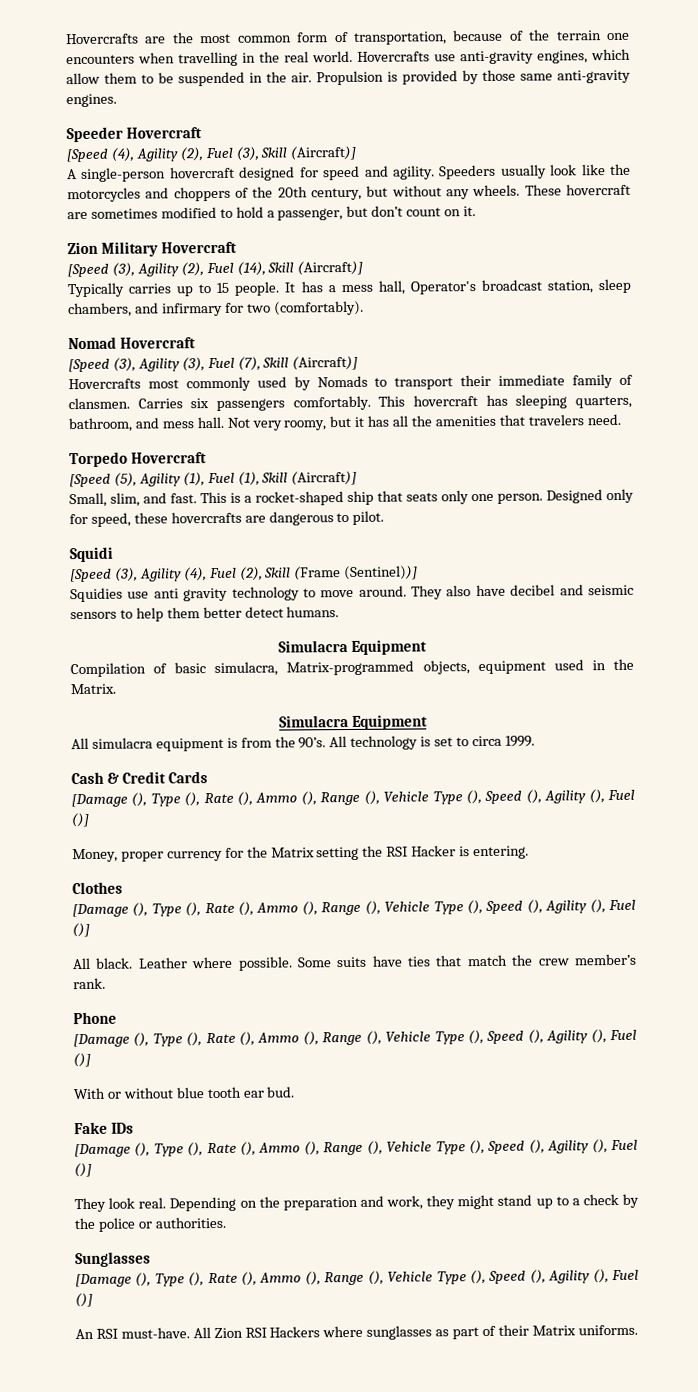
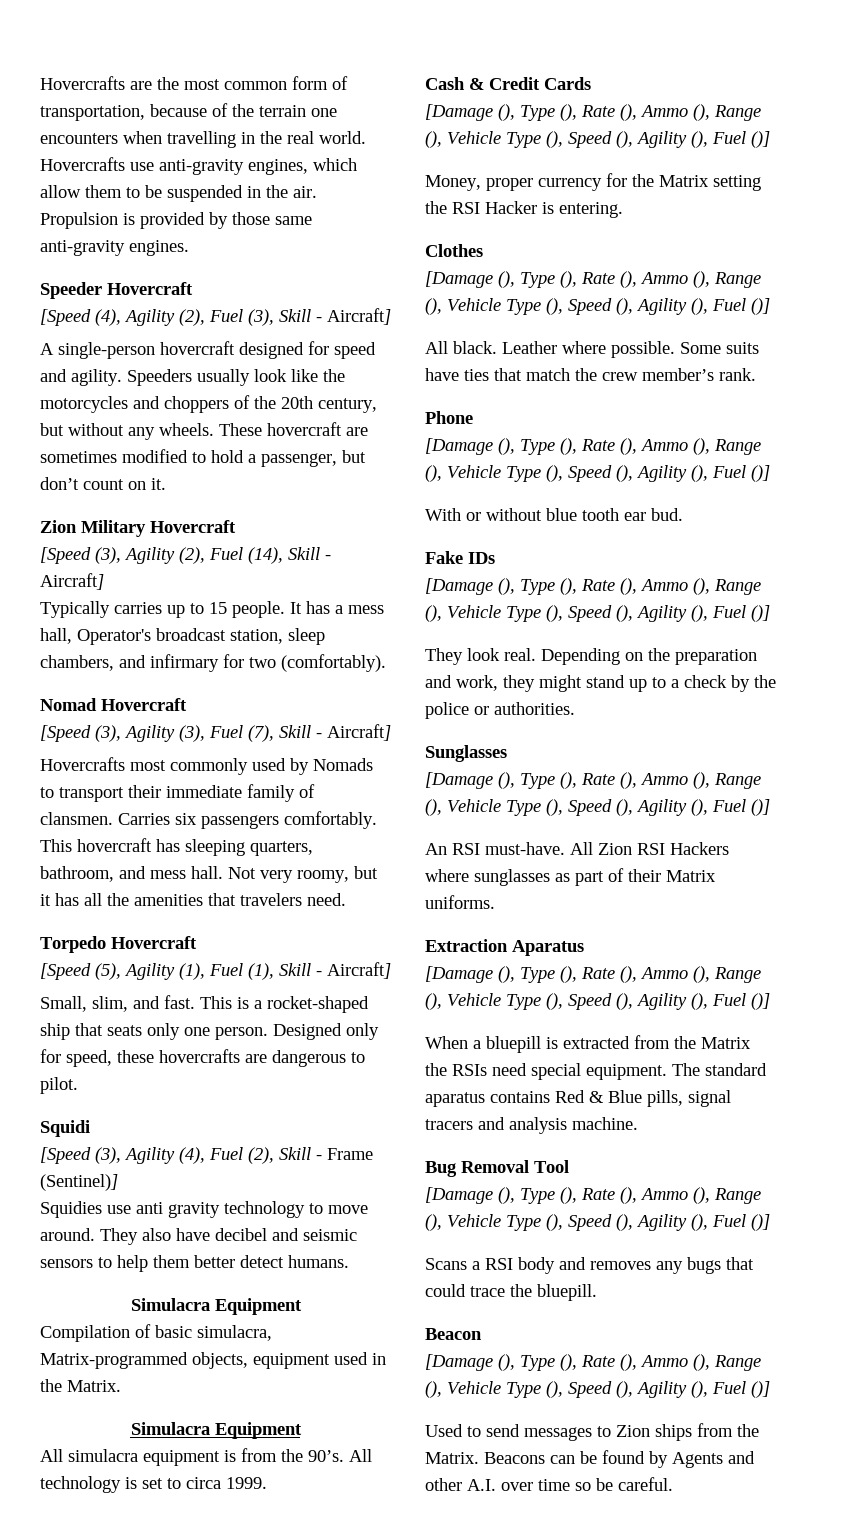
[290,145,357,161] (Aircraft)] -> [316,308,391,325] - Aircraft]
[297,260,364,276] (Aircraft)] -> [325,555,331,560] [40,573,104,590] - Aircraft]
[292,355,359,371] (Aircraft)] -> [316,724,391,741] - Aircraft]
[291,470,358,486] (Aircraft)] -> [316,962,391,979] - Aircraft]
[294,565,419,581] (Frame (Sentinel))] -> [316,1148,373,1160] [40,1174,118,1191] - Frame (Sentinel)]
(638, 1330) none -> [425,939,584,956] [425,966,761,983] [425,993,770,1010] [425,1035,751,1053] [425,1063,767,1080] [425,1090,731,1107] [425,1117,638,1134] [425,1160,569,1177] [425,1187,761,1204] [425,1214,770,1231] [425,1257,754,1274] [425,1284,597,1301] [425,1328,482,1340] [425,1354,761,1371] [425,1381,770,1398] [425,1423,759,1441] [425,1450,755,1468] [425,1477,673,1491] // Extraction Aparatus // [Damage (), Type (), Rate (), Ammo (), Range (), Vehicle Type (), Speed (), Agility (), Fuel ()] // When a bluepill is extracted from the Matrix the RSIs need special equipment. The standard aparatus contains Red & Blue pills, signal tracers and analysis machine. // Bug Removal Tool // [Damage (), Type (), Rate (), Ammo (), Range (), Vehicle Type (), Speed (), Agility (), Fuel ()] // Scans a RSI body and removes any bugs that could trace the bluepill. // Beacon // [Damage (), Type (), Rate (), Ammo (), Range (), Vehicle Type (), Speed (), Agility (), Fuel ()] // Used to send messages to Zion ships from the Matrix. Beacons can be found by Agents and other A.I. over time so be careful.

